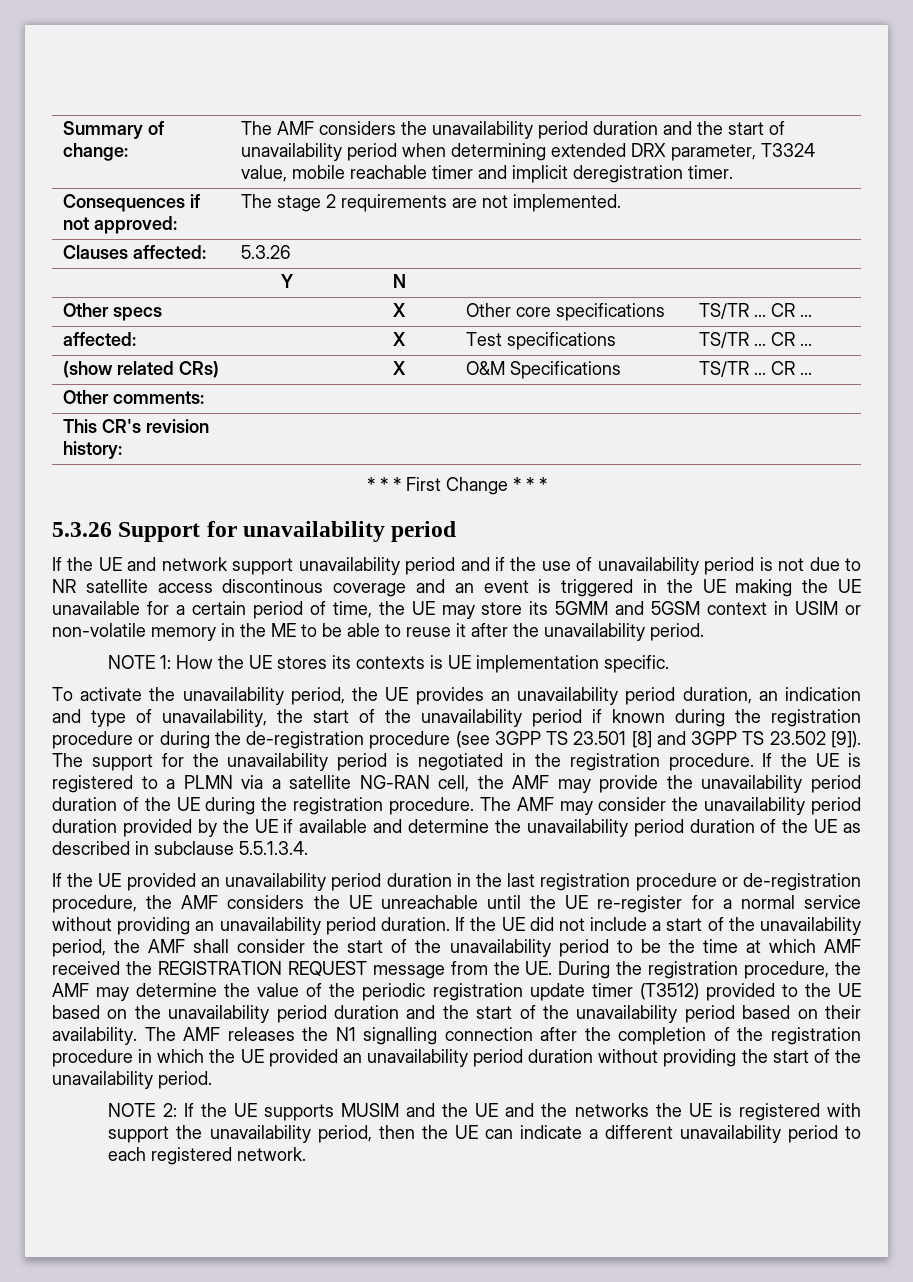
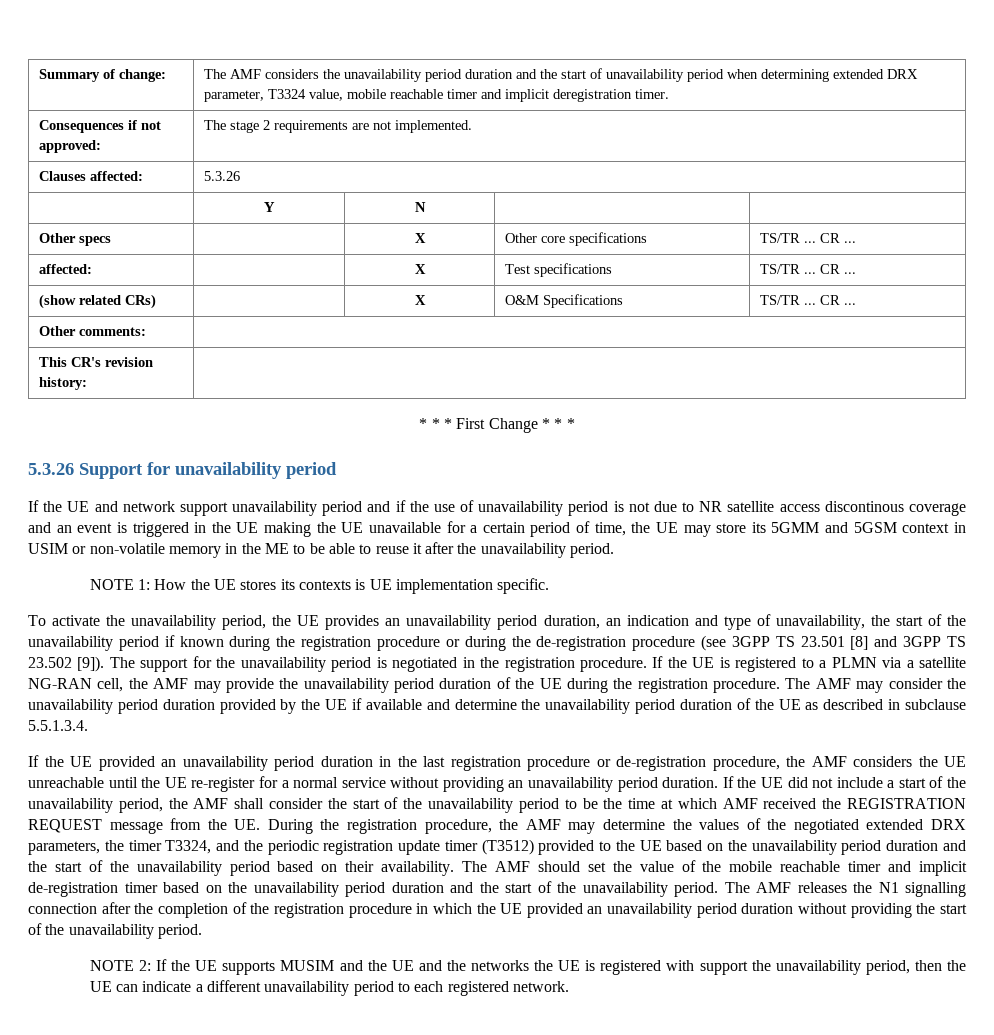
[257,983,356,997] value of the -> [699,818,966,834] [28,840,263,855] values of the negotiated extended DRX parameters, the timer T3324, and the
(221, 1034) none -> [537,860,967,876] [28,881,791,897] should set the value of the mobile reachable timer and implicit de-registration timer based on the unavailability period duration and the start of the unavailability period. The AMF

